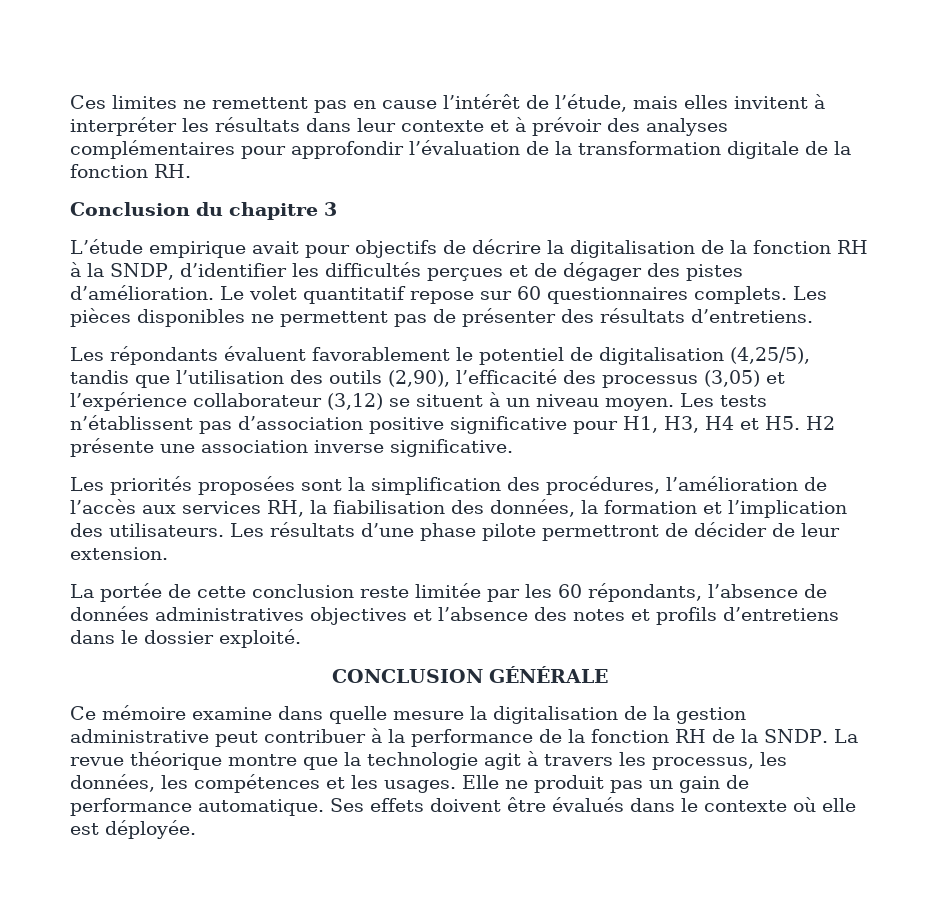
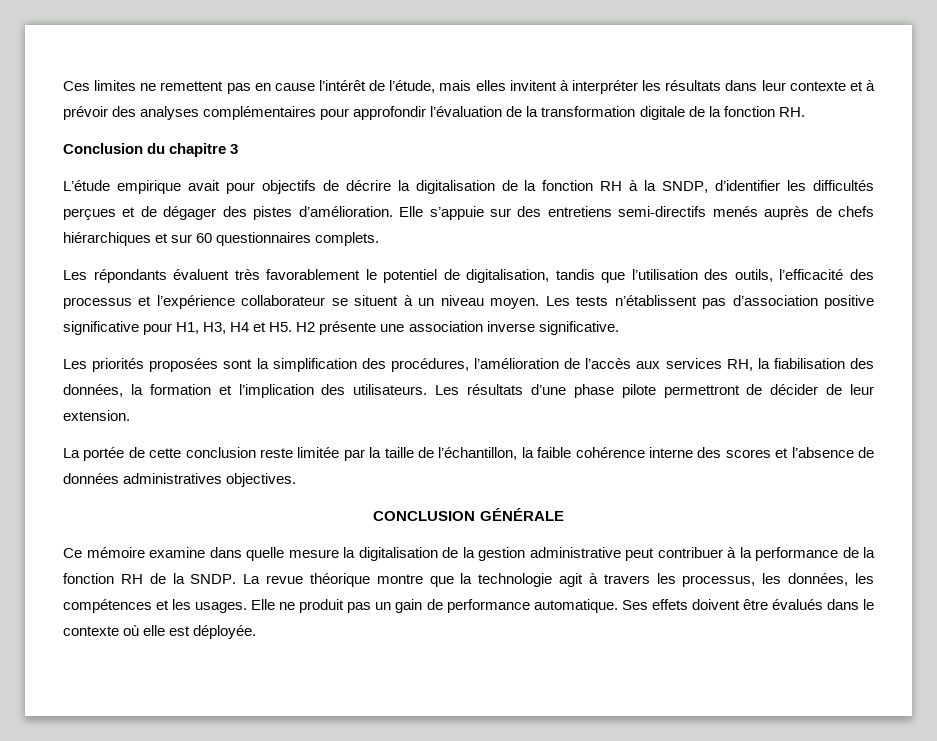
[220,286,827,304] [70,308,813,327] Le volet quantitatif repose sur 60 questionnaires complets. Les pièces disponibles ne permettent pas de présenter des résultats d’entretiens. -> [399,206,874,220] [63,232,380,246] Elle s’appuie sur des entretiens semi-directifs menés auprès de chefs hiérarchiques et sur 60 questionnaires complets.
(306, 353) none -> [234,269,260,280] très
[599,347,810,365] digitalisation (4,25/5), -> [466,269,550,283] digitalisation,
[329,370,450,387] outils (2,90), -> [734,269,773,282] outils,
[704,370,760,387] (3,05) -> (132, 303) none
[327,393,383,410] (3,12) -> (326, 300) none
[525,583,827,602] [70,606,839,625] [70,629,301,648] les 60 répondants, l’absence de données administratives objectives et l’absence des notes et profils d’entretiens dans le dossier exploité. -> [369,447,874,460] [63,473,297,487] la taille de l’échantillon, la faible cohérence interne des scores et l’absence de données administratives objectives.

